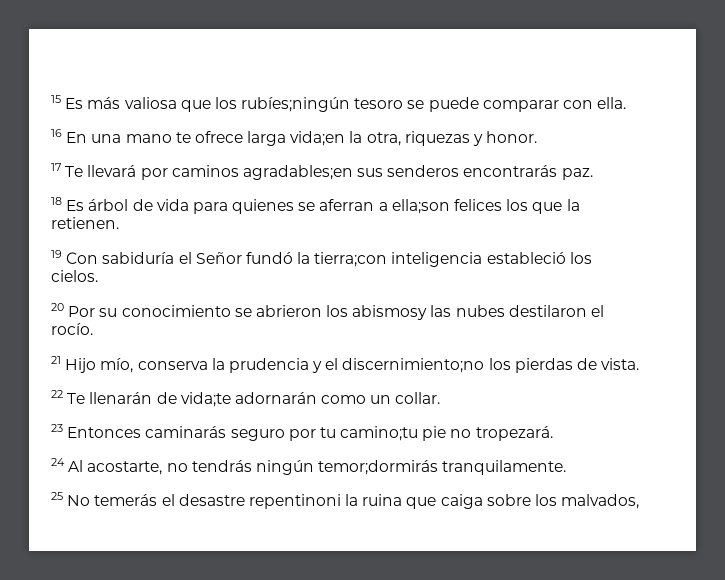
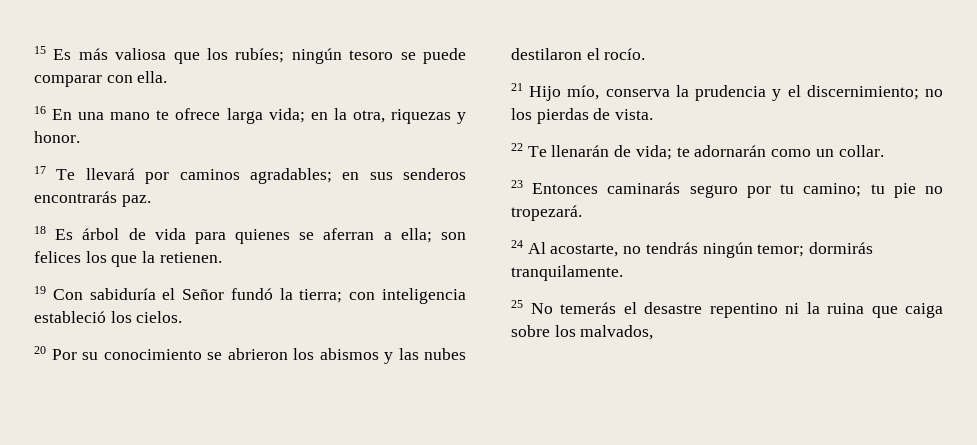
[241,97,351,112] rubíes;ningún -> [235,48,342,64] rubíes; ningún
[290,131,346,146] vida;en -> [268,108,328,123] vida; en
[242,165,353,180] agradables;en -> [249,168,360,184] agradables; en
[391,199,450,214] ella;son -> [400,228,467,243] ella; son
[314,252,388,267] tierra;con -> [299,289,376,303] tierra; con
[352,305,428,320] abismosy -> [319,348,393,364] abismos y
[342,358,485,373] discernimiento;no -> [806,85,943,100] discernimiento; no
[180,392,231,407] vida;te -> [635,145,690,160] vida; te
[340,426,419,441] camino;tu -> [803,183,885,197] camino; tu
[318,460,439,475] temor;dormirás -> [757,242,874,257] temor; dormirás
[248,494,341,509] repentinoni -> [709,303,799,318] repentino ni

